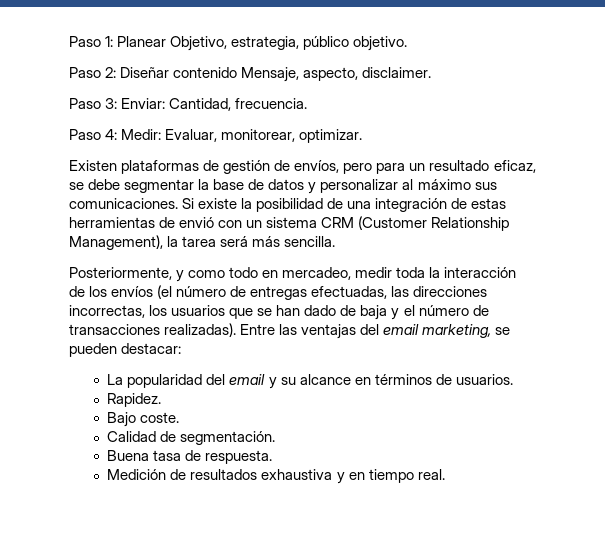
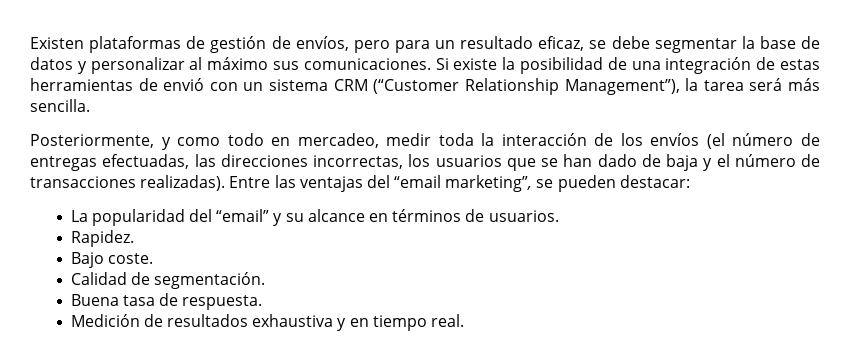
[69,36,408,51] [69,67,432,82] [69,98,308,111] [69,129,363,143] Paso 1: Planear Objetivo, estrategia, público objetivo. // Paso 2: Diseñar contenido Mensaje, aspecto, disclaimer. // Paso 3: Enviar: Cantidad, frecuencia. // Paso 4: Medir: Evaluar, monitorear, optimizar. // -> (30, 43) none
[358,216,510,231] [69,235,163,250] (Customer Relationship Management), -> [373,78,680,95] (“Customer Relationship Management”),
[383,324,492,338] email marketing, -> [394,175,533,192] “email marketing”,
[229,374,266,385] email -> [216,209,270,222] “email”

